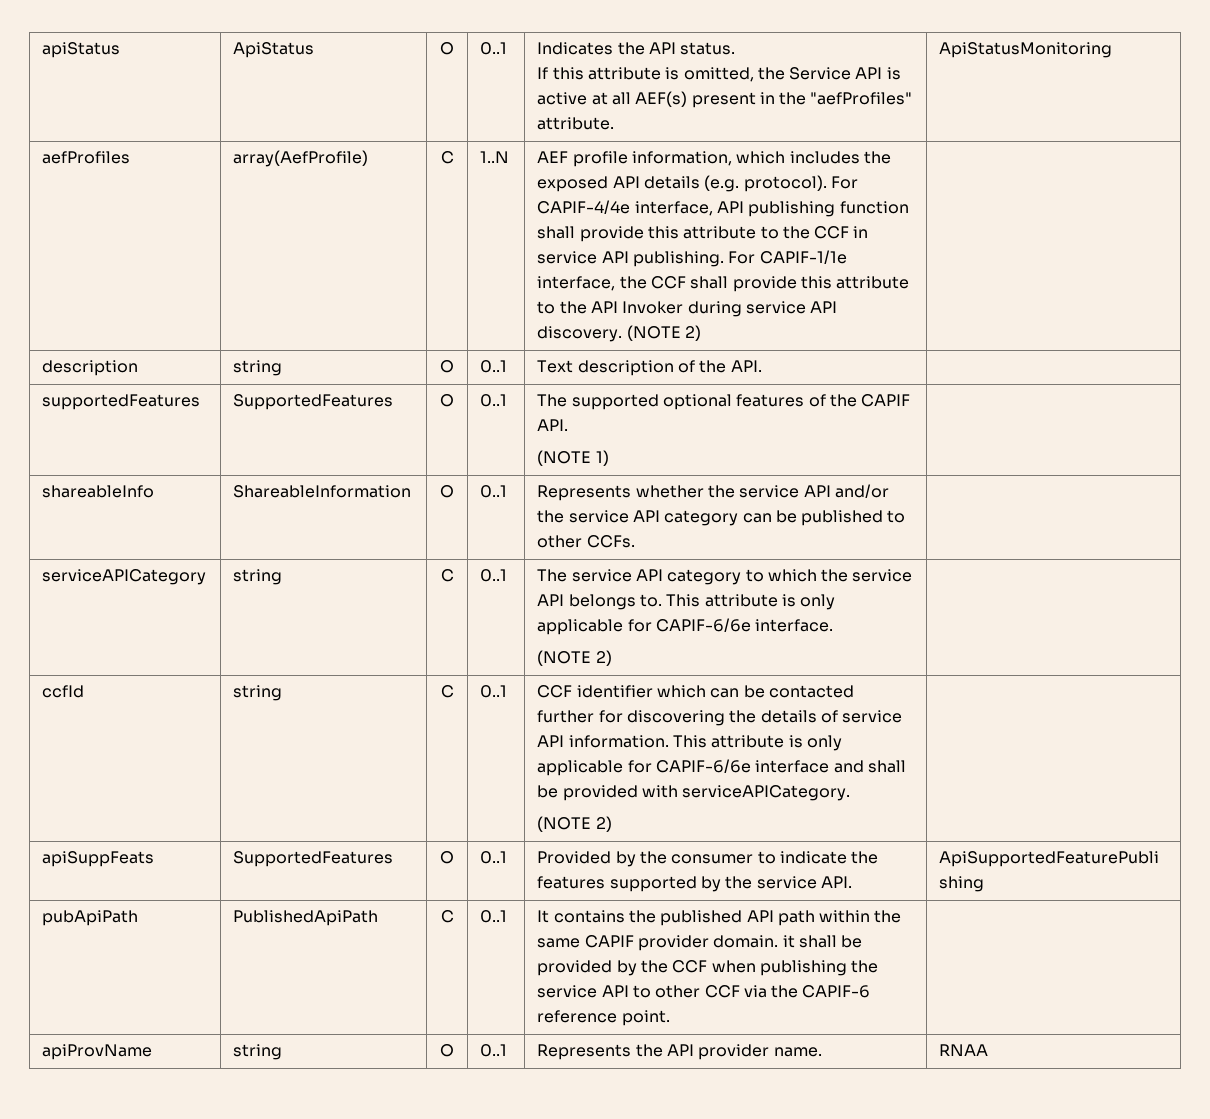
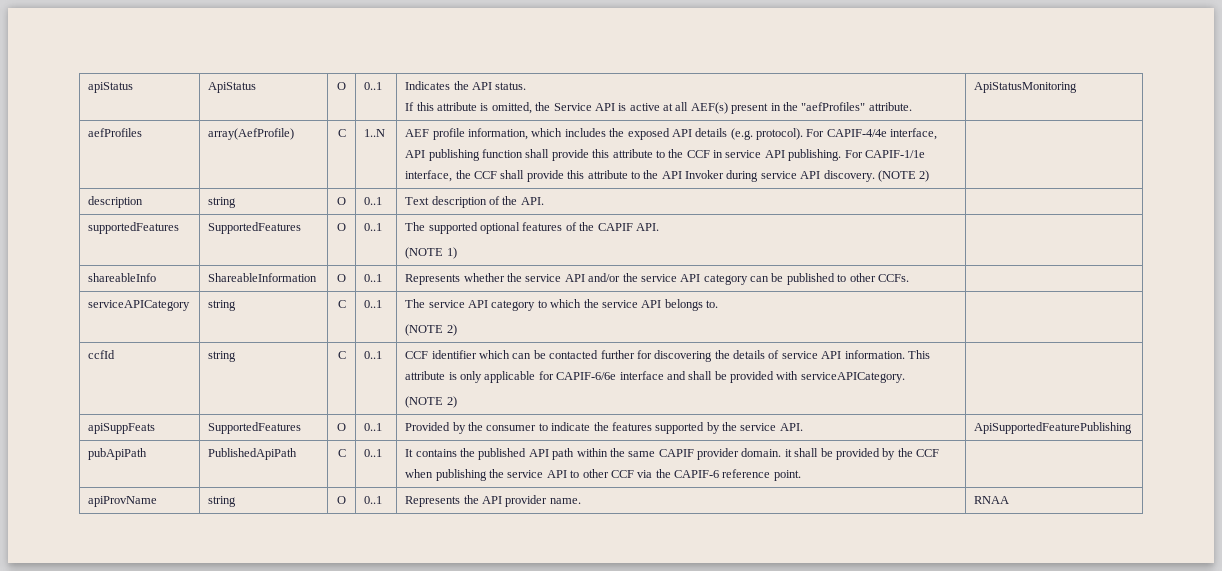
[666,594,836,610] [537,618,834,635] This attribute is only applicable for CAPIF-6/6e interface. -> (719, 304) none

